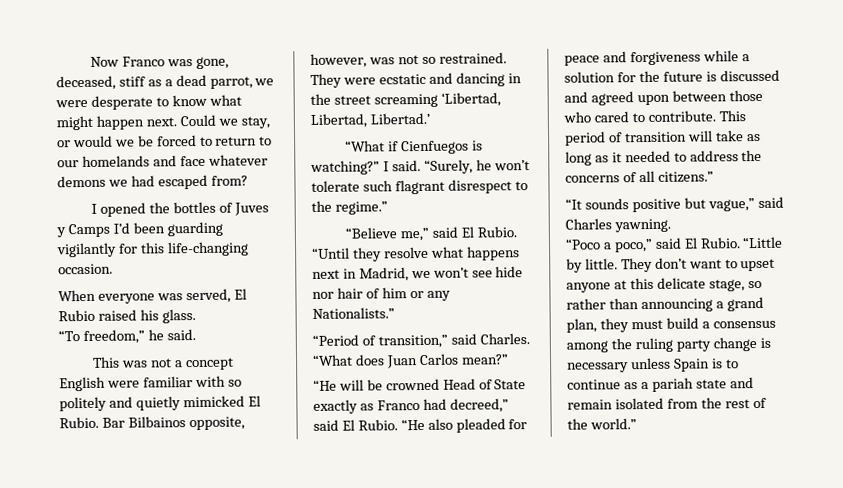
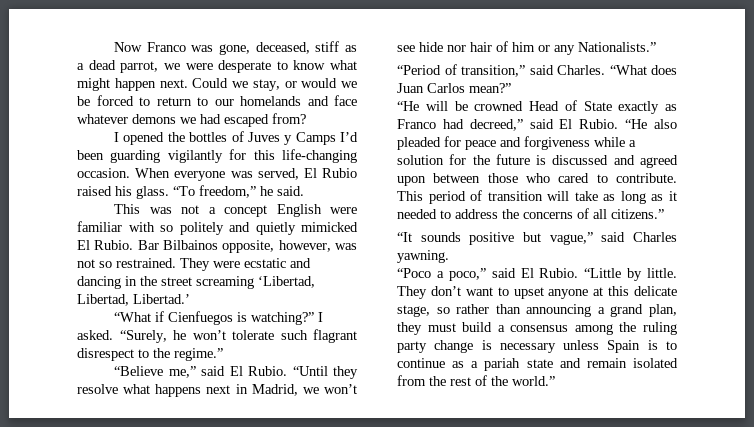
(113, 269) // -> (130, 173) none
(196, 316) // -> (169, 192) none
[391,160,421,172] said. -> [77,330,113,340] asked.

